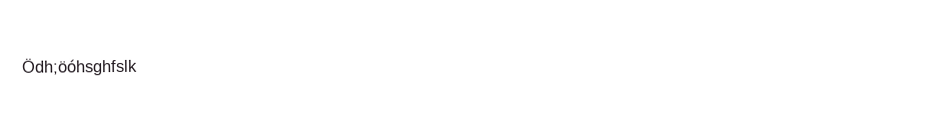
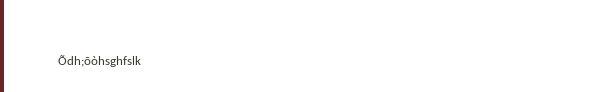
[21,57,138,76] Ödh;öóhsghfslk -> [58,55,141,67] Õdh;õòhsghfslk

